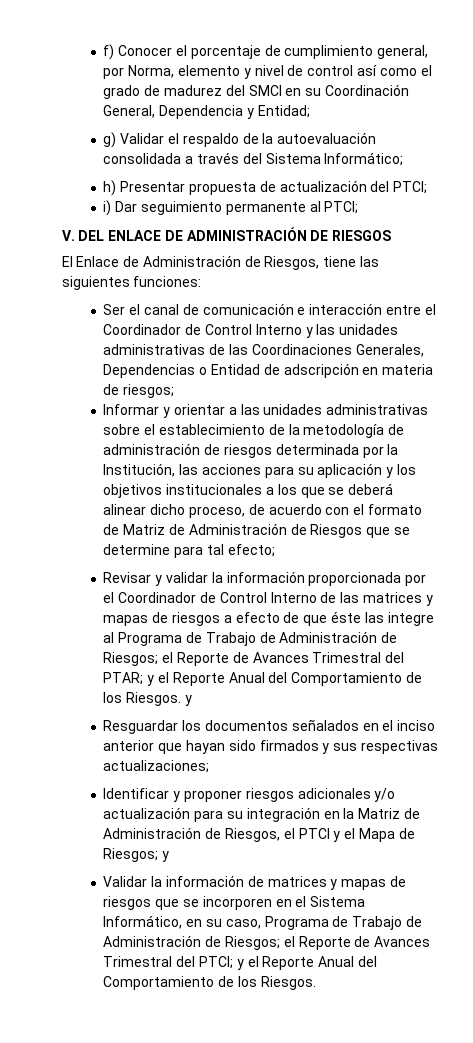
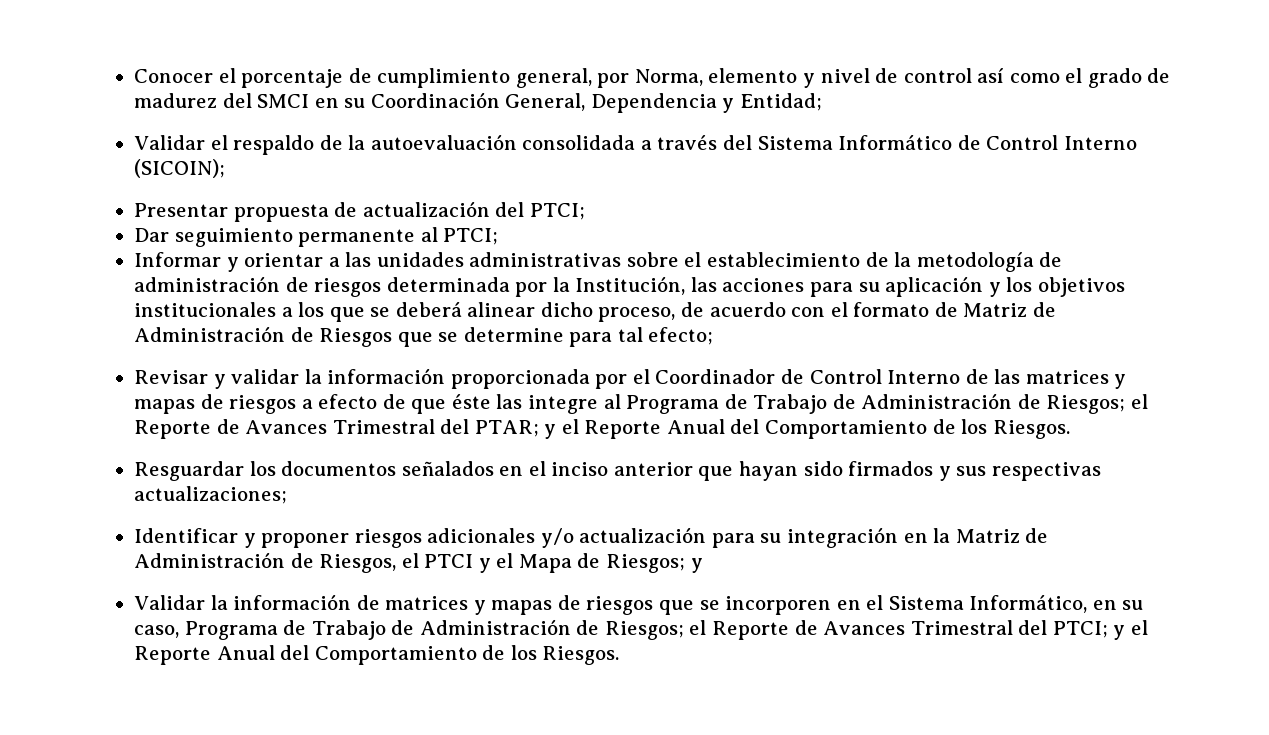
[103,44,115,60] f) -> (134, 76) none
[103,132,117,148] g) -> (822, 102) none
[324,152,404,166] [103,180,117,196] Informático; // h) -> [838,135,1137,150] [134,159,226,178] Informático de Control Interno (SICOIN); //
[103,200,112,216] i) -> (585, 211) none
[61,227,392,241] [61,255,380,270] [61,276,202,290] [103,303,436,315] [103,324,399,338] [103,344,424,357] [103,363,434,378] [103,384,175,398] // V. DEL ENLACE DE ADMINISTRACIÓN DE RIESGOS // El Enlace de Administración de Riesgos, tiene las siguientes funciones: // Ser el canal de comunicación e interacción entre el Coordinador de Control Interno y las unidades administrativas de las Coordinaciones Generales, Dependencias o Entidad de adscripción en materia de riesgos; -> (499, 236) none
[185,695,193,706] y -> (1070, 429) none

